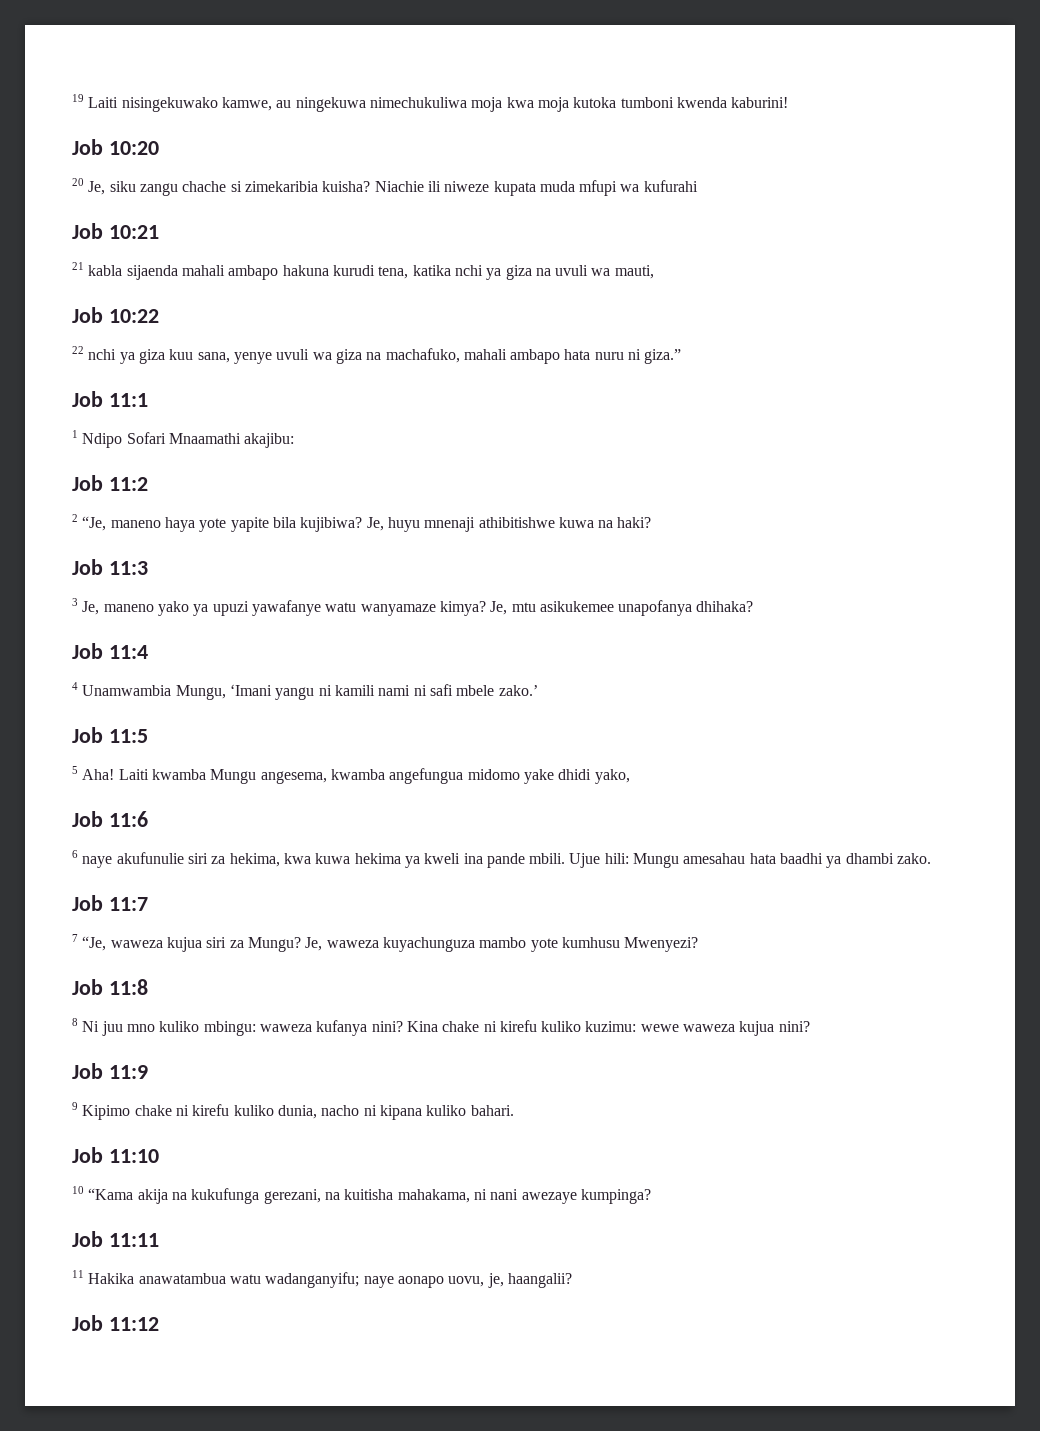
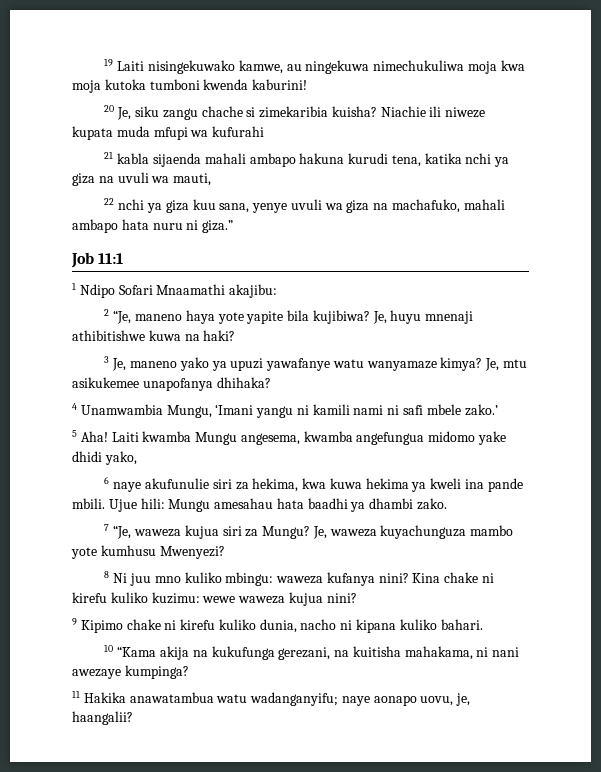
[72,139,159,155] // Job 10:20 -> (308, 84) none
[72,223,159,239] // Job 10:21 -> (265, 131) none
[72,307,159,323] // Job 10:22 -> (212, 179) none
[72,475,148,491] // Job 11:2 -> (278, 291) none
[72,559,148,575] // Job 11:3 -> (236, 335) none
[72,643,148,659] // Job 11:4 -> (271, 382) none
[72,727,148,743] // Job 11:5 -> (498, 410) none
[72,811,148,827] // Job 11:6 -> (137, 458) none
[72,895,148,911] // Job 11:7 -> (448, 504) none
[72,979,148,995] // Job 11:8 -> (225, 552) none
[72,1063,148,1079] // Job 11:9 -> (357, 598) none
[72,1147,159,1163] // Job 11:10 -> (483, 624) none
[72,1231,159,1247] // Job 11:11 -> (189, 672) none
[72,1315,159,1331] // Job 11:12 -> (133, 718) none

